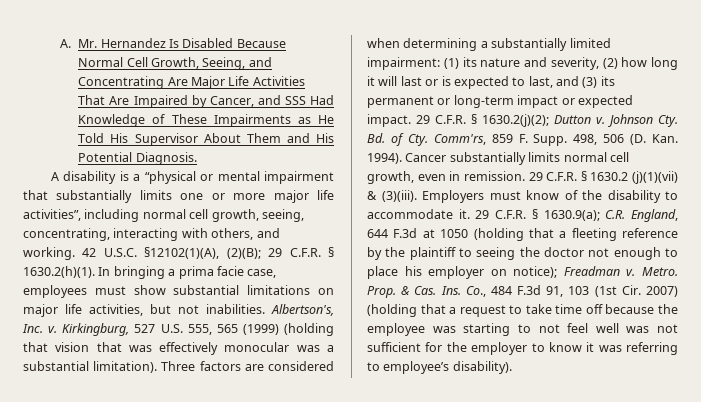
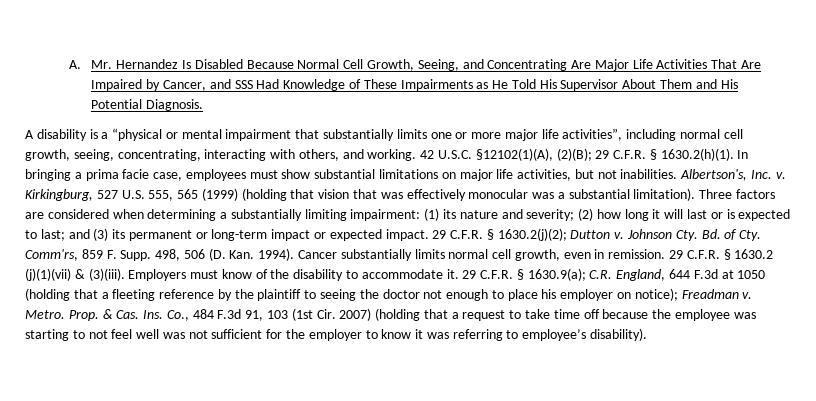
[569,38,611,48] limited -> [304,209,347,221] limiting
[550,57,599,70] severity, -> [526,209,575,221] severity;
[528,76,553,88] last, -> [40,229,65,241] last;

